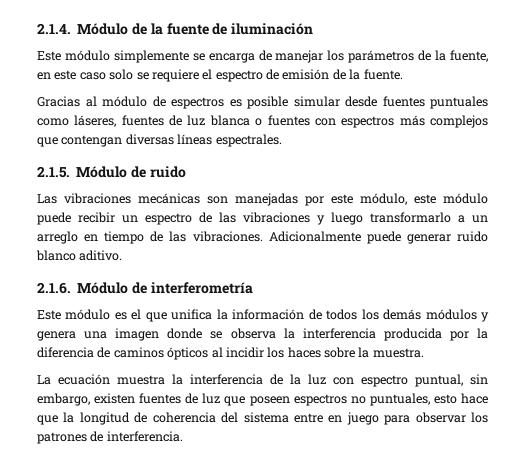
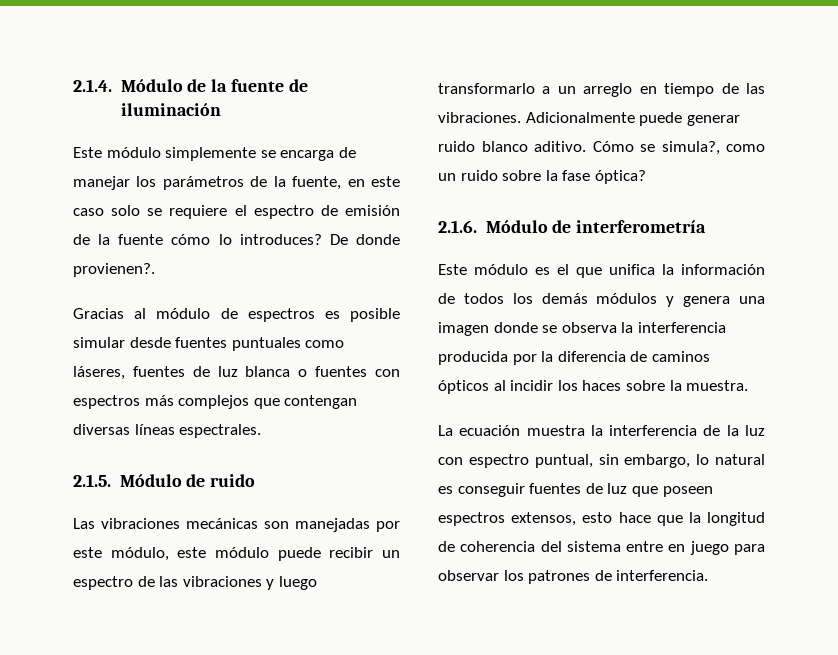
[363,69,403,80] fuente. -> [118,234,400,245] [73,263,155,277] fuente cómo lo introduces? De donde provienen?.
(123, 255) none -> [592,141,765,155] [438,170,646,184] Cómo se simula?, como un ruido sobre la fase óptica?
[94,393,136,404] existen -> [696,454,765,465] [438,483,525,497] lo natural es conseguir
[350,393,430,406] no puntuales, -> [511,512,577,526] extensos,

